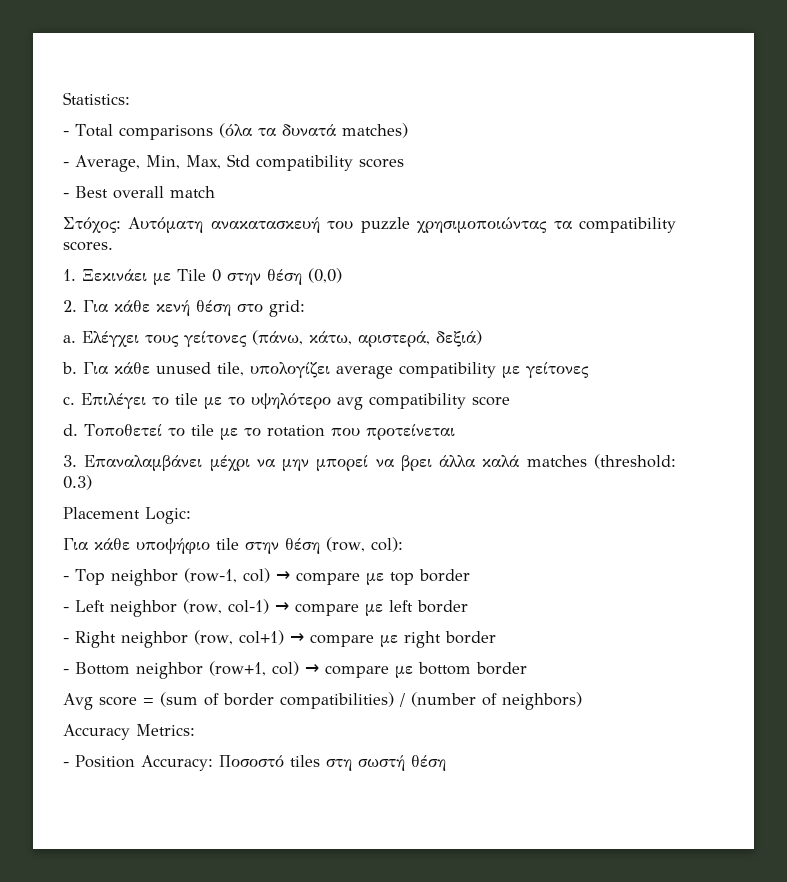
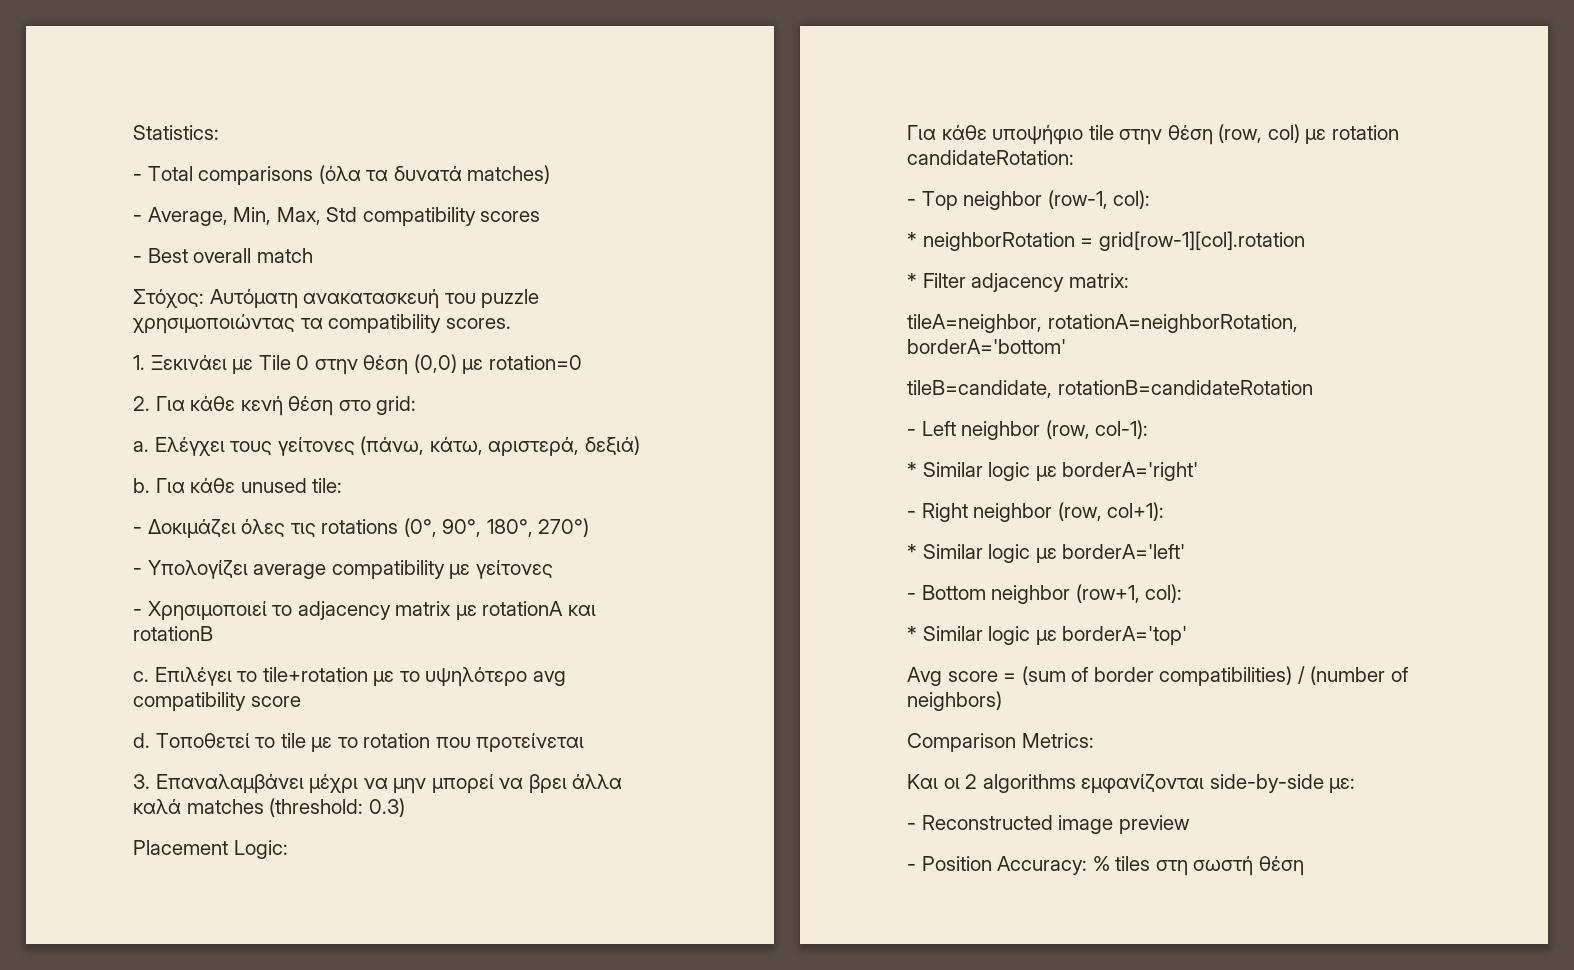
(342, 275) none -> [462,355,582,375] με rotation=0
[217,362,589,379] tile, υπολογίζει average compatibility με γείτονες -> [312,478,343,493] [133,518,590,539] [133,560,553,580] [133,601,596,621] [133,626,213,641] tile: // - Δοκιμάζει όλες τις rotations (0°, 90°, 180°, 270°) // - Υπολογίζει average compatibility με γείτονες // - Χρησιμοποιεί το adjacency matrix με rotationA και rotationB
[175,393,198,405] tile -> [262,667,368,682] tile+rotation
[370,537,403,552] col): -> [1267,124,1399,145] [907,150,1074,165] col) με rotation candidateRotation:
[242,568,470,585] [63,599,468,617] [63,630,496,648] [63,661,527,679] col) → compare με top border // - Left neighbor (row, col-1) → compare με left border // - Right neighbor (row, col+1) → compare με right border // - Bottom neighbor (row+1, col) → compare με bottom border -> [1113,190,1151,209] [907,231,1305,251] [907,273,1129,292] [907,314,1298,333] [907,339,1066,354] [907,380,1313,398] [907,420,1149,440] [907,462,1199,482] [907,502,1165,522] [907,544,1186,564] [907,584,1183,604] [907,626,1188,646] col): // * neighborRotation = grid[row-1][col].rotation // * Filter adjacency matrix: // tileA=neighbor, rotationA=neighborRotation, borderA='bottom' // tileB=candidate, rotationB=candidateRotation // - Left neighbor (row, col-1): // * Similar logic με borderA='right' // - Right neighbor (row, col+1): // * Similar logic με borderA='left' // - Bottom neighbor (row+1, col): // * Similar logic με borderA='top'
[63,724,130,740] Accuracy -> [907,733,1016,752] Comparison
(195, 730) none -> [907,774,1356,794] [907,815,1190,834] // Και οι 2 algorithms εμφανίζονται side-by-side με: // - Reconstructed image preview
[219,755,284,768] Ποσοστό -> [1092,856,1110,871] %

